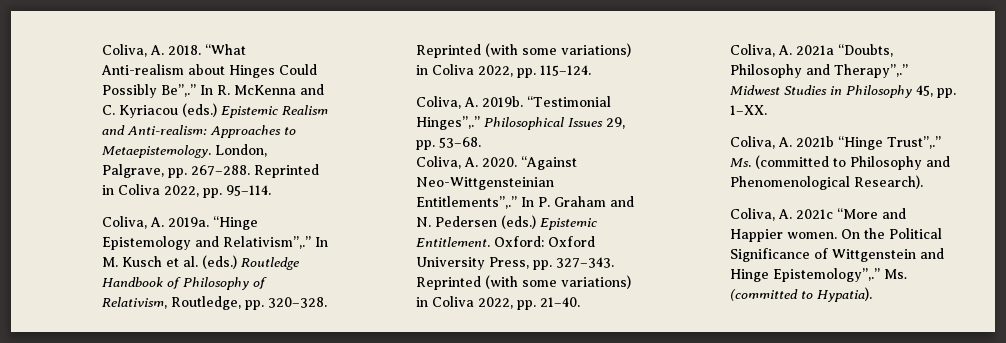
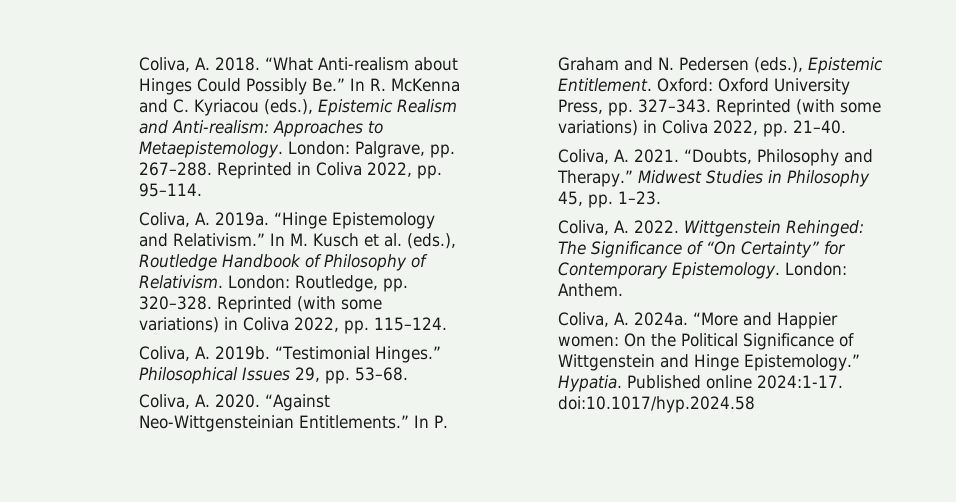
[160,84,196,97] Be”,.” -> [311,78,345,92] Be.”
[181,103,217,117] (eds.) -> [263,99,313,115] (eds.),
[214,144,267,157] London, -> [287,141,350,155] London:
[222,236,311,249] Relativism”,.” -> [172,233,265,247] Relativism.”
[201,255,237,269] (eds.) -> [406,233,456,249] (eds.),
[101,297,167,309] Relativism, -> [138,275,290,289] Relativism. London:
[415,116,480,130] Hinges”,.” -> [374,346,441,363] Hinges.”
[415,196,517,209] Entitlements”,.” -> [298,415,409,429] Entitlements.”
[500,215,536,229] (eds.) -> [753,57,803,73] (eds.),
[795,45,834,55] 2021a -> [633,149,679,163] 2021.
[833,64,908,78] Therapy”,.” -> [556,170,633,187] Therapy.”
[729,105,767,115] [729,136,941,150] [729,155,950,170] [729,175,923,190] [729,208,833,221] 1–XX. // Coliva, A. 2021b “Hinge Trust”,.” Ms. (committed to Philosophy and Phenomenological Research). // Coliva, A. 2021c -> [617,191,661,205] [557,220,864,237] [557,241,846,258] [557,262,847,279] [557,283,623,297] [557,312,688,327] 1–23. // Coliva, A. 2022. Wittgenstein Rehinged: The Significance of “On Certainty” for Contemporary Epistemology. London: Anthem. // Coliva, A. 2024a.
[786,232,837,239] women. -> [557,336,619,347] women:
[772,268,907,282] [729,287,872,302] Epistemology”,.” Ms. (committed to Hypatia). -> [743,354,860,371] [557,375,843,392] [557,396,755,413] Epistemology.” Hypatia. Published online 2024:1-17. doi:10.1017/hyp.2024.58

